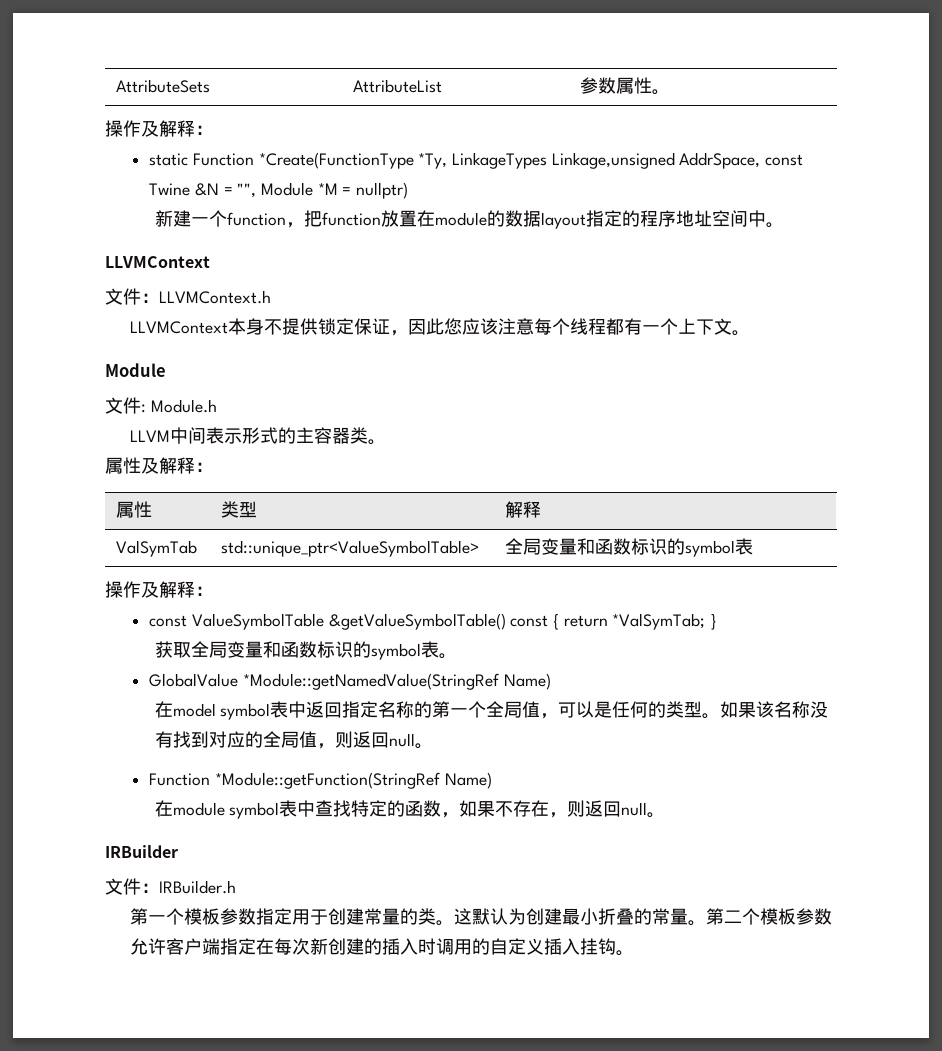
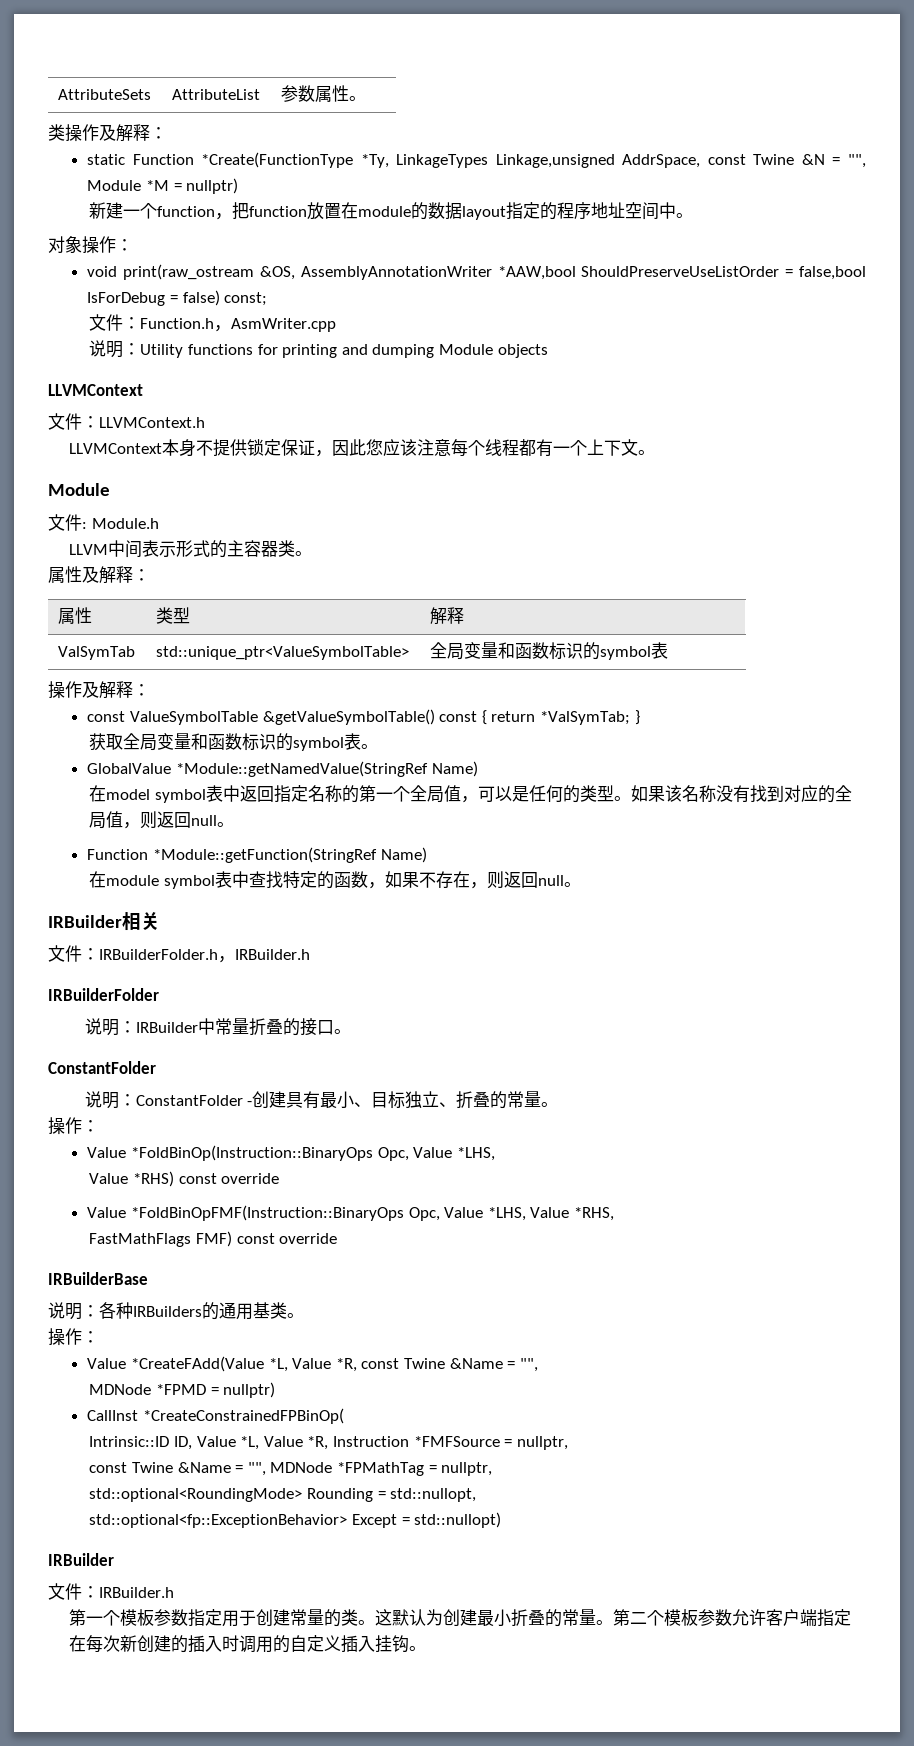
(671, 92) none -> [48,124,65,141] 类
(784, 225) none -> [48,236,133,254] [87,264,867,280] [87,290,268,306] [89,314,337,332] [89,340,548,358] // 对象操作： // void print(raw_ostream &OS, AssemblyAnnotationWriter *AAW,bool ShouldPreserveUseListOrder = false,bool IsForDebug = false) const; // 文件：Function.h，AsmWriter.cpp // 说明：Utility functions for printing and dumping Module objects
(666, 815) none -> [48,912,160,931] [48,945,310,963] [48,988,159,1001] [84,1018,351,1036] [48,1061,156,1074] [84,1091,559,1109] [48,1117,99,1135] [87,1145,495,1161] [89,1171,280,1187] [87,1205,614,1221] [89,1231,338,1247] [48,1272,148,1285] [48,1302,304,1320] [48,1328,99,1346] [87,1356,538,1372] [89,1382,276,1398] [87,1408,344,1424] [89,1436,568,1450] [89,1462,493,1476] [89,1488,477,1502] [89,1512,502,1528] // IRBuilder相关 // 文件：IRBuilderFolder.h，IRBuilder.h // IRBuilderFolder // 说明：IRBuilder中常量折叠的接口。 // ConstantFolder // 说明：ConstantFolder -创建具有最小、目标独立、折叠的常量。 // 操作： // Value *FoldBinOp(Instruction::BinaryOps Opc, Value *LHS, // Value *RHS) const override // Value *FoldBinOpFMF(Instruction::BinaryOps Opc, Value *LHS, Value *RHS, // FastMathFlags FMF) const override // IRBuilderBase // 说明：各种IRBuilders的通用基类。 // 操作： // Value *CreateFAdd(Value *L, Value *R, const Twine &Name = "", // MDNode *FPMD = nullptr) // CallInst *CreateConstrainedFPBinOp( // Intrinsic::ID ID, Value *L, Value *R, Instruction *FMFSource = nullptr, // const Twine &Name = "", MDNode *FPMathTag = nullptr, // std::optional<RoundingMode> Rounding = std::nullopt, // std::optional<fp::ExceptionBehavior> Except = std::nullopt)

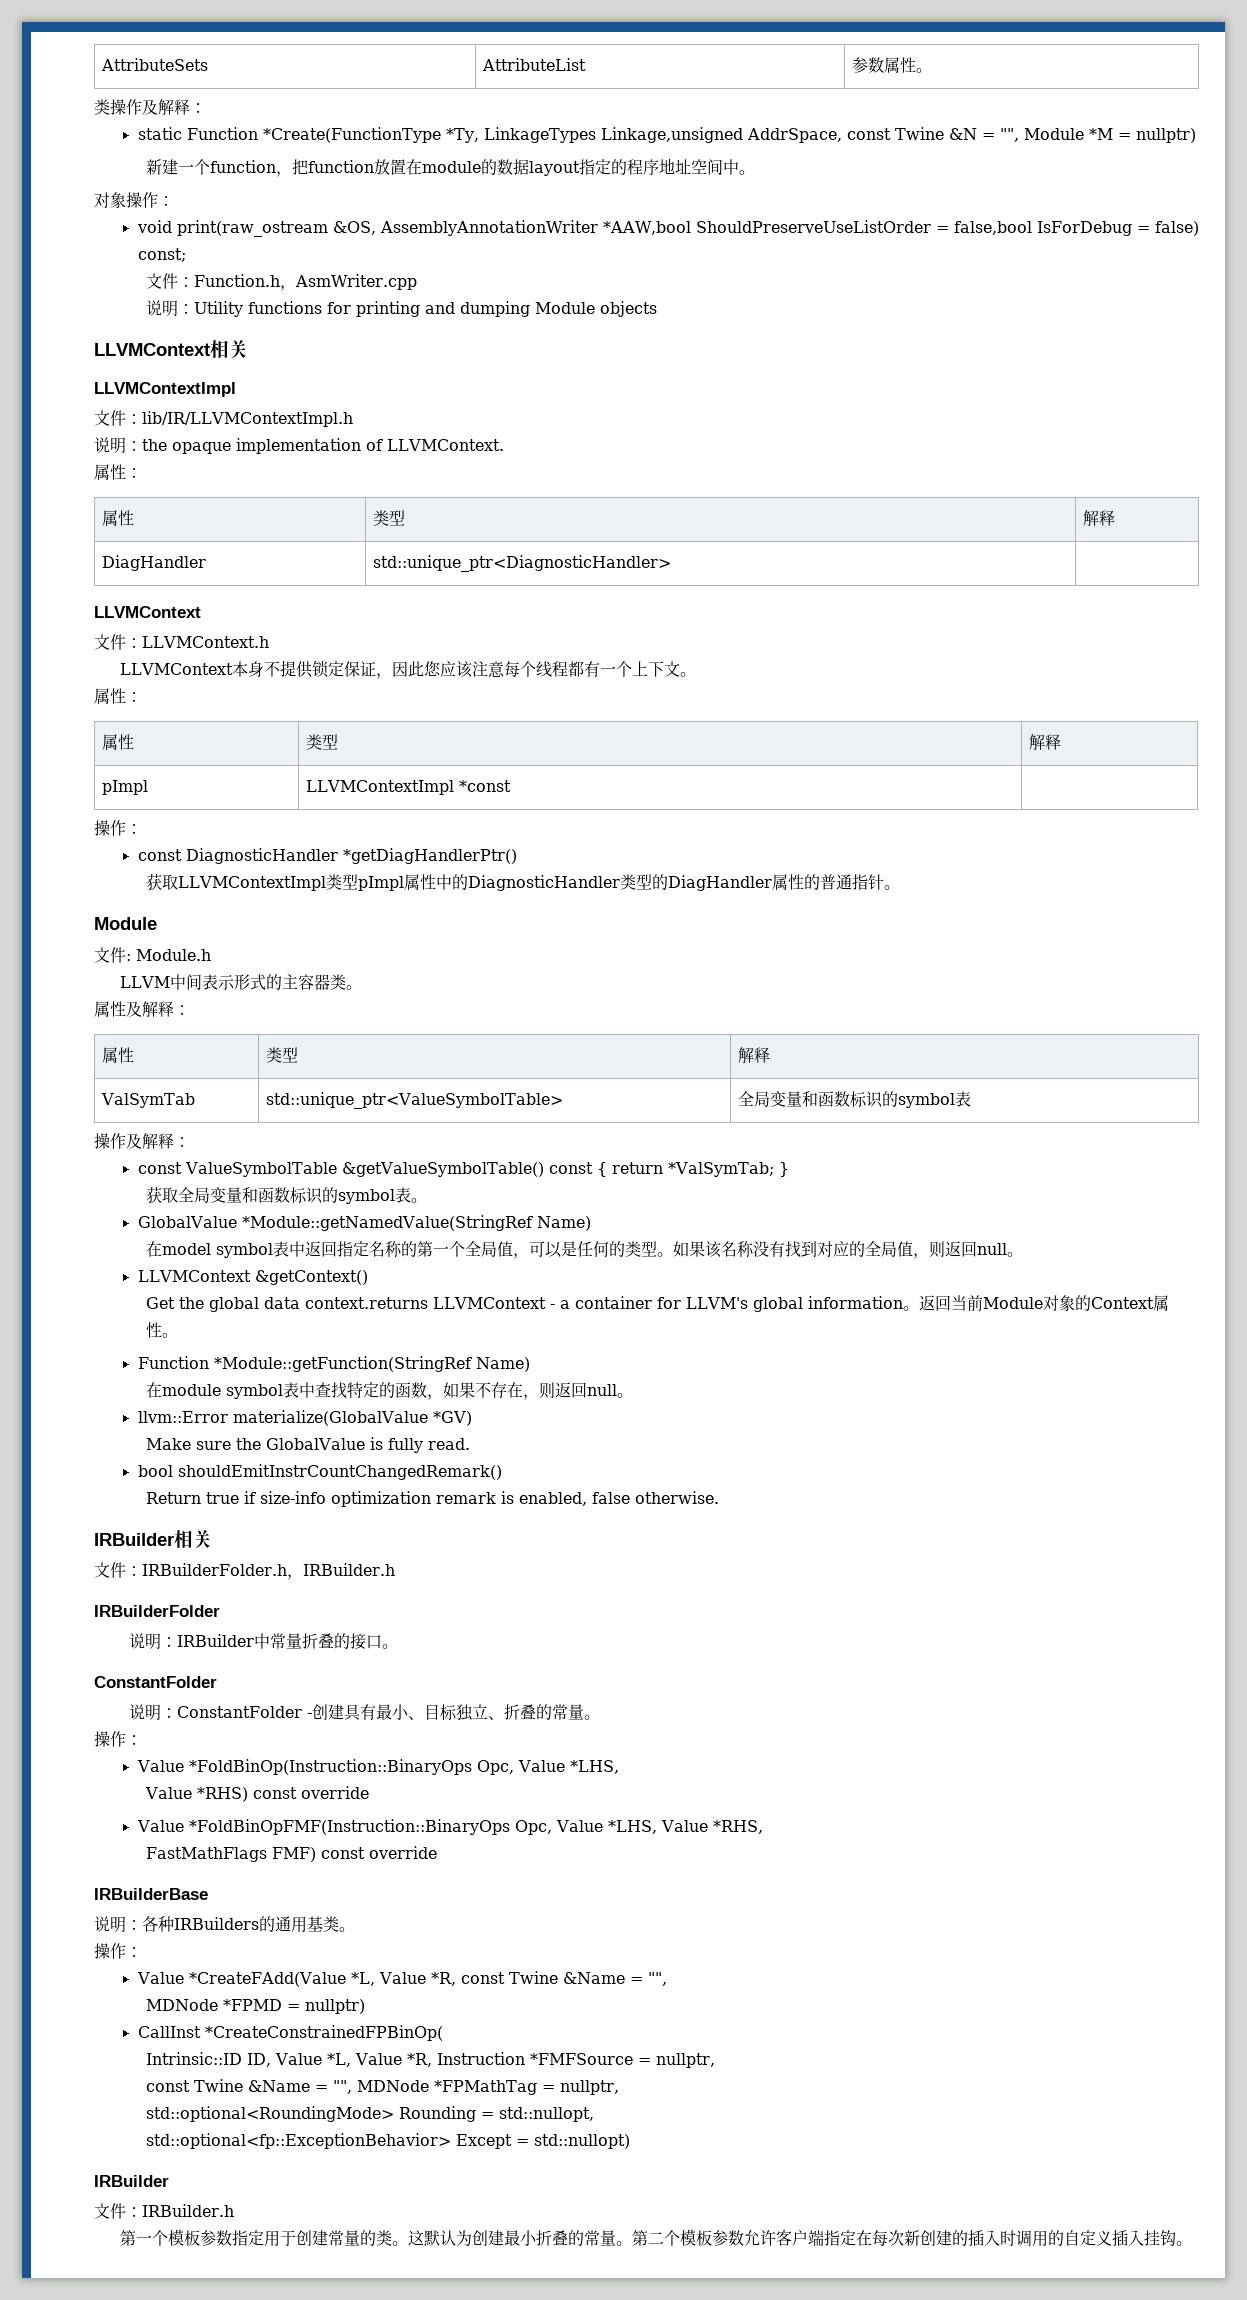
(548, 351) none -> [94,340,248,359] [94,382,236,397] [94,410,353,427] [94,437,504,454] [94,464,142,480] [101,510,134,526] [372,510,405,526] [1082,510,1115,526] [101,555,206,571] [372,555,671,572] // LLVMContext相关 // LLVMContextImpl // 文件：lib/IR/LLVMContextImpl.h // 说明：the opaque implementation of LLVMContext. // 属性： // 属性 | 类型 | 解释 // DiagHandler | std::unique_ptr<DiagnosticHandler> |
(655, 452) none -> [94,688,142,704] [101,734,134,750] [305,734,338,750] [1028,734,1061,750] [101,780,148,795] [305,780,511,795] [94,820,142,836] [137,848,517,864] [146,873,901,891] // 属性： // 属性 | 类型 | 解释 // pImpl | LLVMContextImpl *const | // 操作： // const DiagnosticHandler *getDiagHandlerPtr() // 获取LLVMContextImpl类型pImpl属性中的DiagnosticHandler类型的DiagHandler属性的普通指针。
(235, 824) none -> [137,1270,368,1285] [146,1295,1169,1312] [146,1322,179,1338] // LLVMContext &getContext() // Get the global data context.returns LLVMContext - a container for LLVM's global information。返回当前Module对象的Context属性。
(581, 884) none -> [137,1410,472,1426] [146,1437,471,1453] [137,1464,502,1480] [146,1491,720,1507] // llvm::Error materialize(GlobalValue *GV) // Make sure the GlobalValue is fully read. // bool shouldEmitInstrCountChangedRemark() // Return true if size-info optimization remark is enabled, false otherwise.

